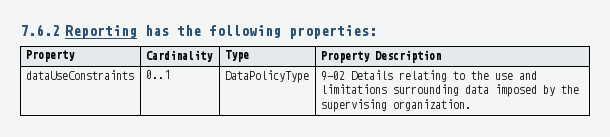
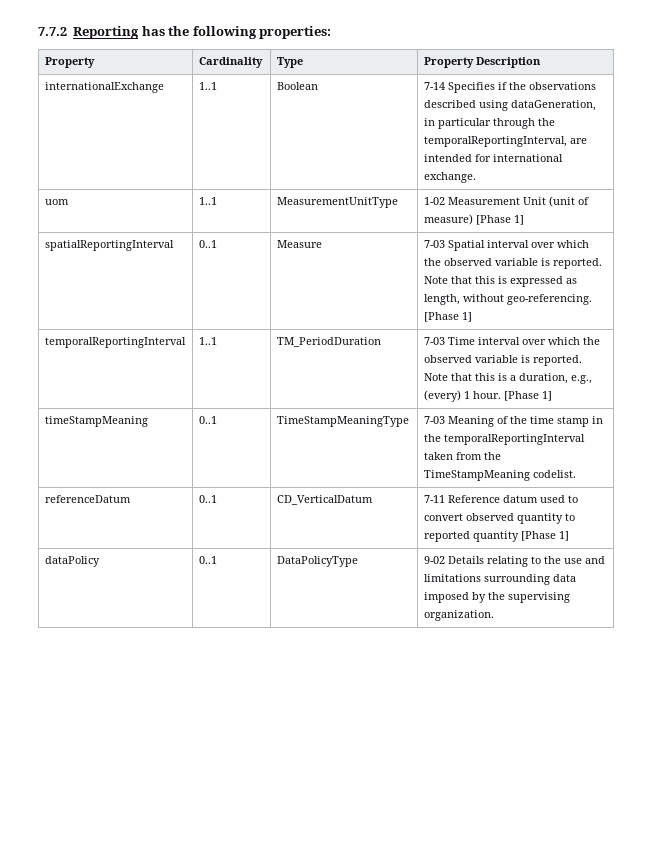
[20,24,60,36] 7.6.2 -> [38,27,67,36] 7.7.2
[25,70,134,80] dataUseConstraints -> [44,82,164,93] [198,82,217,90] [276,82,318,90] [423,82,596,93] [423,100,596,111] [423,118,555,129] [423,136,587,147] [423,154,563,162] [423,172,476,183] [44,199,69,205] [198,197,217,205] [276,197,398,208] [423,196,589,207] [423,214,524,225] [44,240,174,251] [198,240,217,248] [276,240,322,248] [423,240,589,251] [423,258,602,269] [423,276,577,287] [423,294,592,305] [423,312,472,322] [44,337,186,348] [198,337,217,345] [276,337,381,347] [423,337,600,345] [423,355,582,366] [423,373,592,384] [423,390,552,402] [44,416,148,427] [198,416,217,424] [276,416,409,427] [423,416,603,427] [423,434,585,445] [423,452,501,460] [423,470,576,481] [44,495,131,503] [198,495,217,503] [276,495,373,505] [423,495,578,503] [423,513,575,524] [423,531,569,542] [44,556,100,567] internationalExchange | 1..1 | Boolean | 7-14 Specifies if the observations described using dataGeneration, in particular through the temporalReportingInterval, are intended for international exchange. // uom | 1..1 | MeasurementUnitType | 1-02 Measurement Unit (unit of measure) [Phase 1] // spatialReportingInterval | 0..1 | Measure | 7-03 Spatial interval over which the observed variable is reported. Note that this is expressed as length, without geo-referencing. [Phase 1] // temporalReportingInterval | 1..1 | TM_PeriodDuration | 7-03 Time interval over which the observed variable is reported. Note that this is a duration, e.g., (every) 1 hour. [Phase 1] // timeStampMeaning | 0..1 | TimeStampMeaningType | 7-03 Meaning of the time stamp in the temporalReportingInterval taken from the TimeStampMeaning codelist. // referenceDatum | 0..1 | CD_VerticalDatum | 7-11 Reference datum used to convert observed quantity to reported quantity [Phase 1] // dataPolicy

